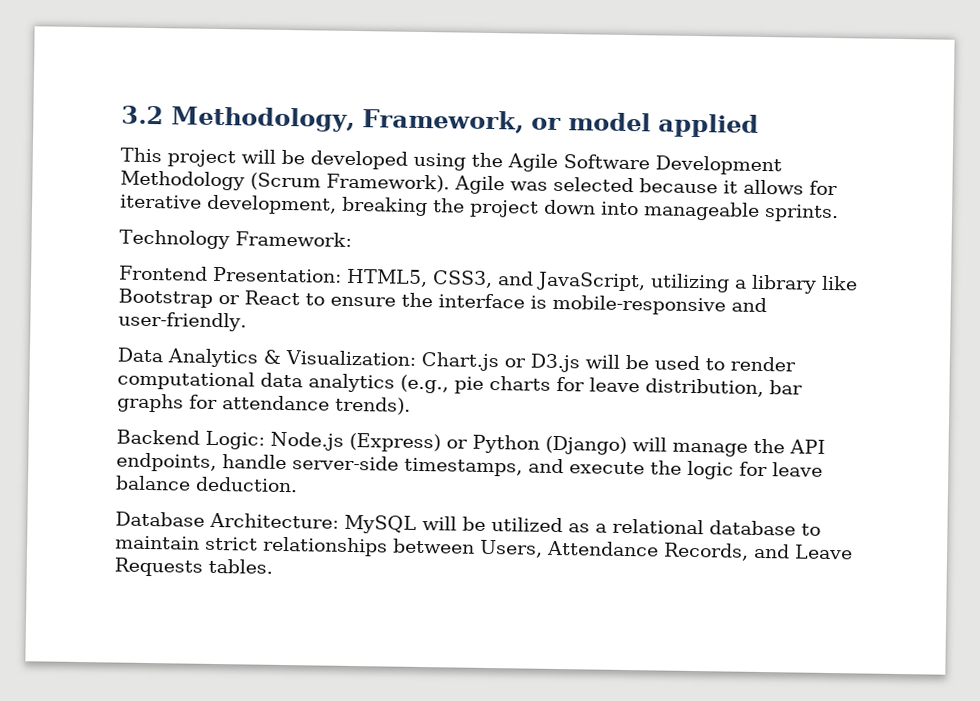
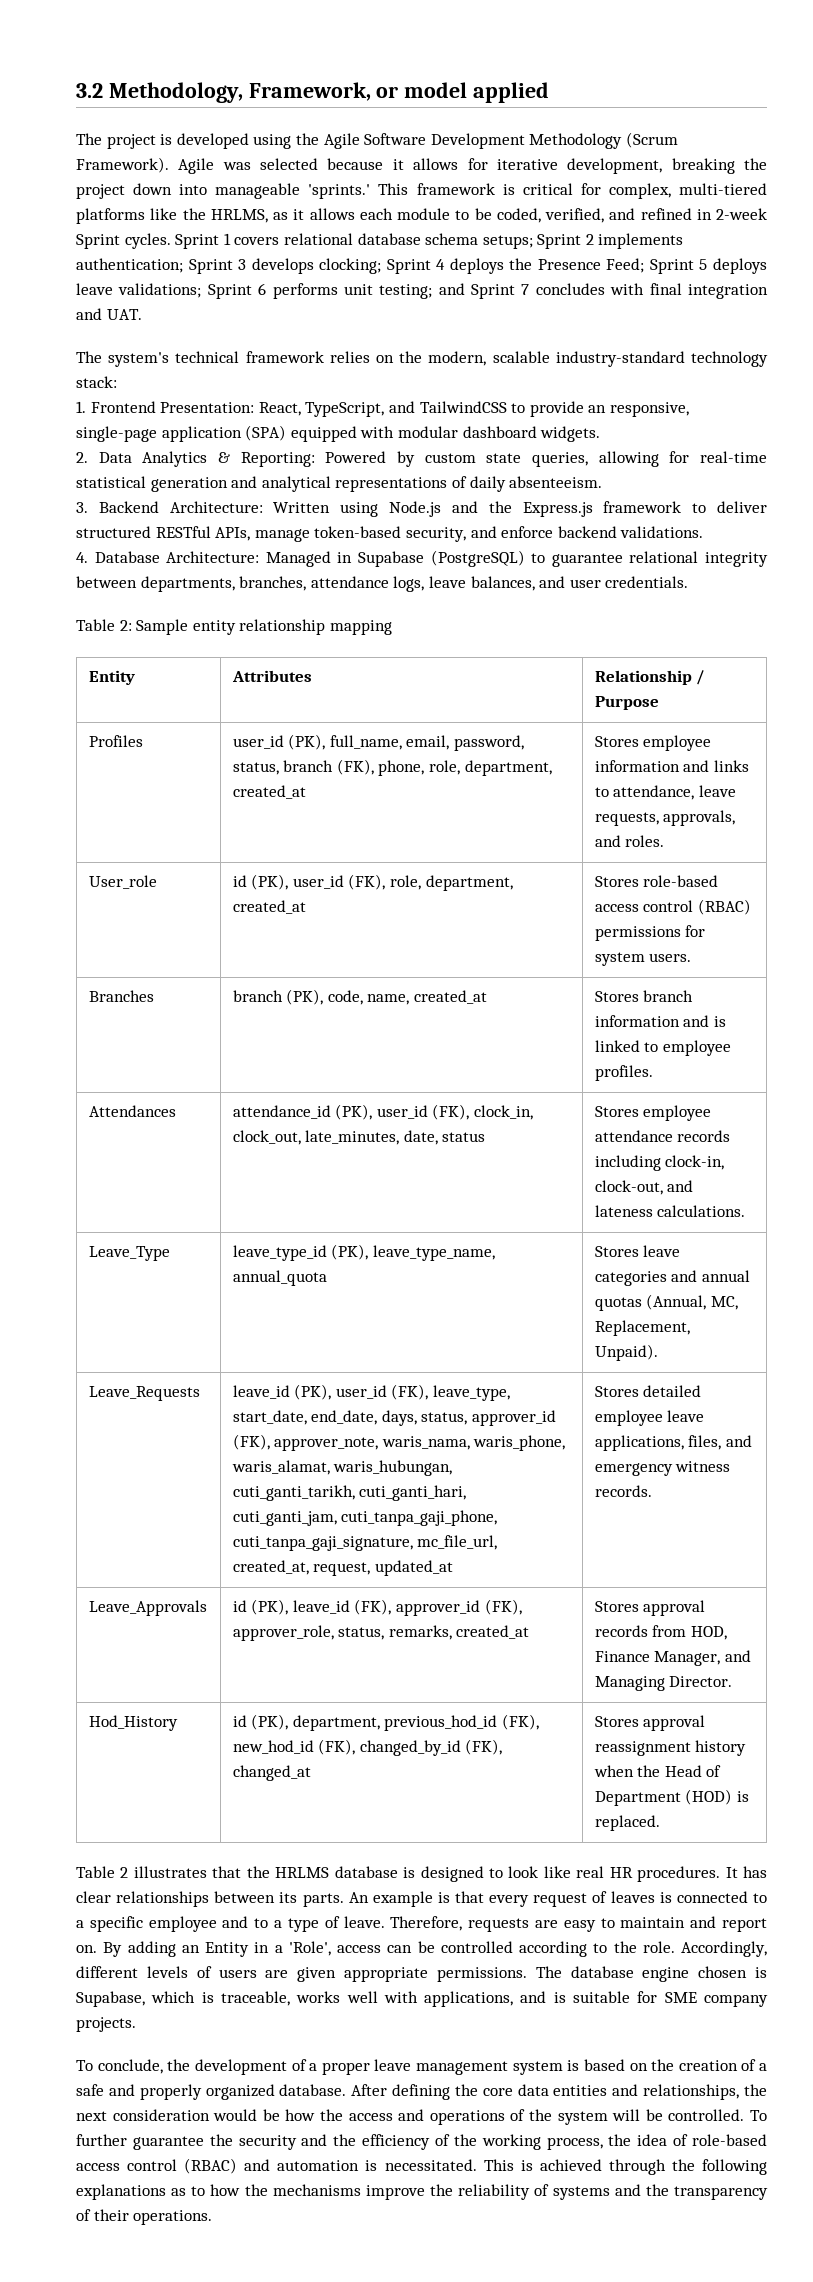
[120,147,305,168] This project will be -> [76,133,173,149] The project is
[764,204,839,223] [119,229,352,250] [119,265,858,294] [118,288,767,316] [118,311,247,332] [117,347,796,373] [117,370,803,398] [117,393,411,415] [116,429,826,457] [116,452,823,480] [115,475,298,493] [115,511,821,536] [115,535,853,561] [114,557,273,577] sprints. // Technology Framework: // Frontend Presentation: HTML5, CSS3, and JavaScript, utilizing a library like Bootstrap or React to ensure the interface is mobile-responsive and user-friendly. // Data Analytics & Visualization: Chart.js or D3.js will be used to render computational data analytics (e.g., pie charts for leave distribution, bar graphs for attendance trends). // Backend Logic: Node.js (Express) or Python (Django) will manage the API endpoints, handle server-side timestamps, and execute the logic for leave balance deduction. // Database Architecture: MySQL will be utilized as a relational database to maintain strict relationships between Users, Attendance Records, and Leave Requests tables. -> [308,183,767,199] [76,208,767,224] [76,233,684,249] [76,258,768,274] [76,283,768,299] [76,308,142,320] [76,351,768,367] [76,376,117,388] [76,401,689,417] [76,425,601,442] [76,451,767,467] [76,476,603,492] [76,501,768,517] [76,526,704,542] [76,550,769,567] [76,576,689,592] [76,619,392,635] [88,670,135,685] [231,670,312,682] [594,670,706,685] [594,696,659,710] [88,735,143,747] [232,734,524,751] [232,759,552,776] [232,785,306,799] [594,735,712,751] [594,760,749,772] [594,785,736,800] [594,810,736,826] [594,835,665,847] [88,875,157,889] [232,874,513,891] [232,900,306,914] [594,875,719,887] [594,899,751,915] [594,925,706,941] [594,952,692,966] [88,990,154,1002] [232,989,487,1005] [594,990,694,1002] [594,1015,726,1027] [594,1040,731,1056] [594,1065,653,1081] [88,1105,176,1117] [232,1104,533,1120] [232,1130,486,1145] [594,1105,712,1121] [594,1130,731,1142] [594,1155,725,1171] [594,1180,694,1195] [594,1205,746,1217] [88,1246,170,1261] [232,1244,495,1261] [232,1270,327,1286] [594,1245,681,1257] [594,1270,750,1286] [594,1294,738,1311] [594,1320,690,1336] [594,1344,658,1361] [88,1386,200,1401] [232,1384,510,1401] [232,1410,556,1426] [232,1434,566,1451] [231,1460,453,1476] [232,1485,467,1501] [232,1510,498,1526] [232,1535,498,1551] [232,1560,453,1576] [594,1385,702,1397] [594,1410,705,1426] [594,1435,752,1451] [594,1461,731,1476] [594,1485,652,1497] [88,1600,207,1616] [232,1599,522,1616] [232,1625,530,1641] [594,1600,706,1616] [594,1625,727,1640] [594,1650,751,1666] [594,1676,733,1691] [88,1715,178,1731] [232,1714,539,1731] [232,1739,503,1756] [232,1765,311,1781] [594,1715,706,1731] [594,1740,747,1756] [593,1765,722,1777] [594,1789,749,1806] [594,1815,660,1831] [76,1866,767,1882] [76,1891,767,1907] [76,1916,767,1932] [76,1941,767,1957] [76,1966,767,1982] [76,1991,768,2007] [76,2017,136,2032] [76,2059,767,2075] [76,2084,767,2100] [76,2109,768,2125] [76,2134,767,2150] [76,2158,768,2175] [76,2184,768,2200] [76,2209,213,2225] 'sprints.' This framework is critical for complex, multi-tiered platforms like the HRLMS, as it allows each module to be coded, verified, and refined in 2-week Sprint cycles. Sprint 1 covers relational database schema setups; Sprint 2 implements authentication; Sprint 3 develops clocking; Sprint 4 deploys the Presence Feed; Sprint 5 deploys leave validations; Sprint 6 performs unit testing; and Sprint 7 concludes with final integration and UAT. // The system's technical framework relies on the modern, scalable industry-standard technology stack: // 1. Frontend Presentation: React, TypeScript, and TailwindCSS to provide an responsive, single-page application (SPA) equipped with modular dashboard widgets. // 2. Data Analytics & Reporting: Powered by custom state queries, allowing for real-time statistical generation and analytical representations of daily absenteeism. // 3. Backend Architecture: Written using Node.js and the Express.js framework to deliver structured RESTful APIs, manage token-based security, and enforce backend validations. // 4. Database Architecture: Managed in Supabase (PostgreSQL) to guarantee relational integrity between departments, branches, attendance logs, leave balances, and user credentials. // Table 2: Sample entity relationship mapping // Entity | Attributes | Relationship / Purpose // Profiles | user_id (PK), full_name, email, password, status, branch (FK), phone, role, department, created_at | Stores employee information and links to attendance, leave requests, approvals, and roles. // User_role | id (PK), user_id (FK), role, department, created_at | Stores role-based access control (RBAC) permissions for system users. // Branches | branch (PK), code, name, created_at | Stores branch information and is linked to employee profiles. // Attendances | attendance_id (PK), user_id (FK), clock_in, clock_out, late_minutes, date, status | Stores employee attendance records including clock-in, clock-out, and lateness calculations. // Leave_Type | leave_type_id (PK), leave_type_name, annual_quota | Stores leave categories and annual quotas (Annual, MC, Replacement, Unpaid). // Leave_Requests | leave_id (PK), user_id (FK), leave_type, start_date, end_date, days, status, approver_id (FK), approver_note, waris_nama, waris_phone, waris_alamat, waris_hubungan, cuti_ganti_tarikh, cuti_ganti_hari, cuti_ganti_jam, cuti_tanpa_gaji_phone, cuti_tanpa_gaji_signature, mc_file_url, created_at, request, updated_at | Stores detailed employee leave applications, files, and emergency witness records. // Leave_Approvals | id (PK), leave_id (FK), approver_id (FK), approver_role, status, remarks, created_at | Stores approval records from HOD, Finance Manager, and Managing Director. // Hod_History | id (PK), department, previous_hod_id (FK), new_hod_id (FK), changed_by_id (FK), changed_at | Stores approval reassignment history when the Head of Department (HOD) is replaced. // Table 2 illustrates that the HRLMS database is designed to look like real HR procedures. It has clear relationships between its parts. An example is that every request of leaves is connected to a specific employee and to a type of leave. Therefore, requests are easy to maintain and report on. By adding an Entity in a 'Role', access can be controlled according to the role. Accordingly, different levels of users are given appropriate permissions. The database engine chosen is Supabase, which is traceable, works well with applications, and is suitable for SME company projects. // To conclude, the development of a proper leave management system is based on the creation of a safe and properly organized database. After defining the core data entities and relationships, the next consideration would be how the access and operations of the system will be controlled. To further guarantee the security and the efficiency of the working process, the idea of role-based access control (RBAC) and automation is necessitated. This is achieved through the following explanations as to how the mechanisms improve the reliability of systems and the transparency of their operations.

